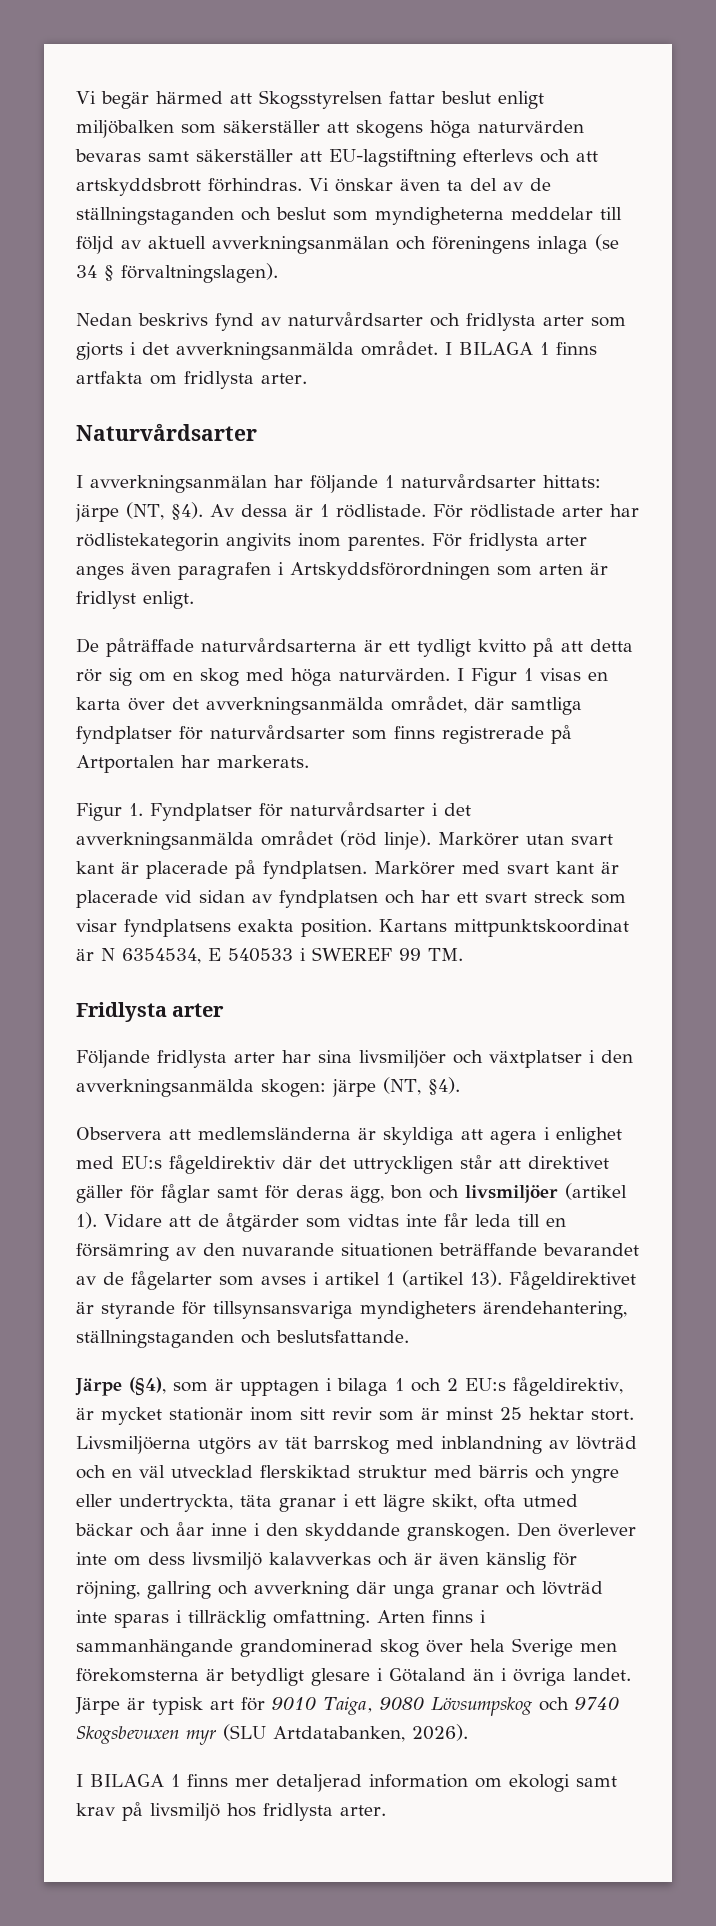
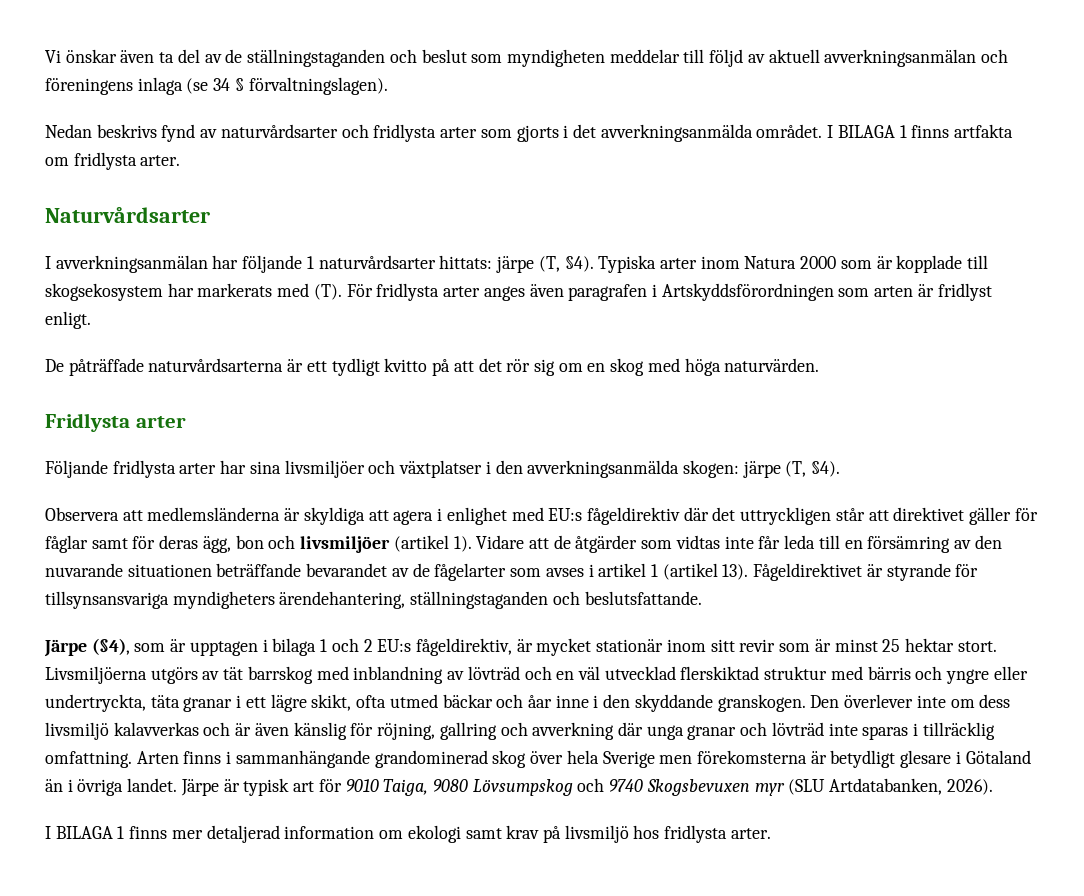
[76,90,544,109] [76,120,584,138] [75,149,598,167] [76,178,329,196] Vi begär härmed att Skogsstyrelsen fattar beslut enligt miljöbalken som säkerställer att skogens höga naturvärden bevaras samt säkerställer att EU-lagstiftning efterlevs och att artskyddsbrott förhindras. Vi -> [45,50,61,63] Vi
[375,207,504,225] myndigheterna -> [506,49,605,67] myndigheten
[126,502,639,520] [76,533,425,551] (NT, §4). Av dessa är 1 rödlistade. För rödlistade arter har rödlistekategorin angivits inom parentes. -> [538,255,989,273] [45,283,342,301] (T, §4). Typiska arter inom Natura 2000 som är kopplade till skogsekosystem har markerats med (T).
[590,639,633,652] detta -> [478,358,502,372] det
[457,668,608,686] [76,696,582,715] [76,725,572,744] [76,755,309,773] [76,802,471,821] [76,830,613,850] [76,860,619,879] [76,890,626,908] [76,919,629,937] [76,947,463,964] I Figur 1 visas en karta över det avverkningsanmälda området, där samtliga fyndplatser för naturvårdsarter som finns registrerade på Artportalen har markerats. // Figur 1. Fyndplatser för naturvårdsarter i det avverkningsanmälda området (röd linje). Markörer utan svart kant är placerade på fyndplatsen. Markörer med svart kant är placerade vid sidan av fyndplatsen och har ett svart streck som visar fyndplatsens exakta position. Kartans mittpunktskoordinat är N 6354534, E 540533 i SWEREF 99 TM. -> (820, 365) none
[383,1077,421,1095] (NT, -> [785,461,807,477] (T,

